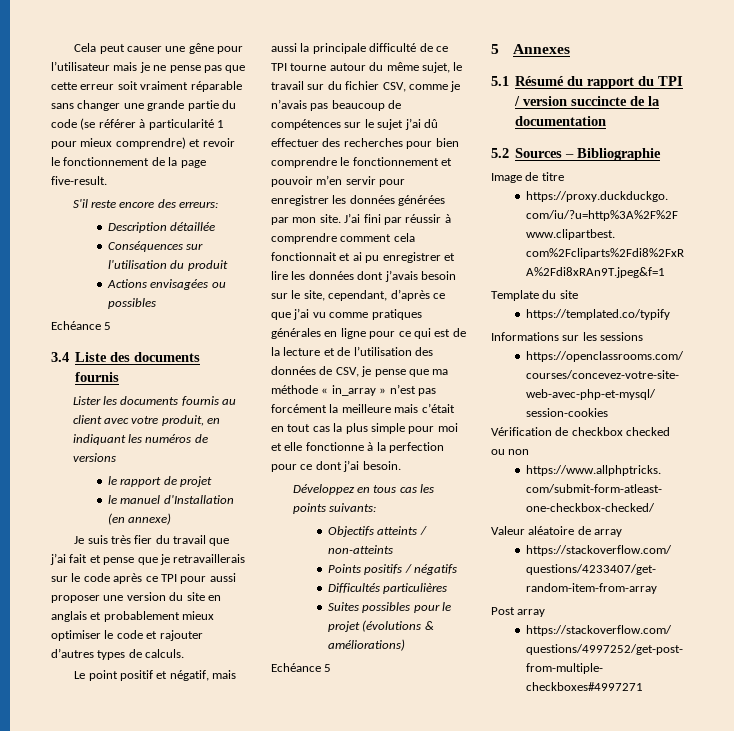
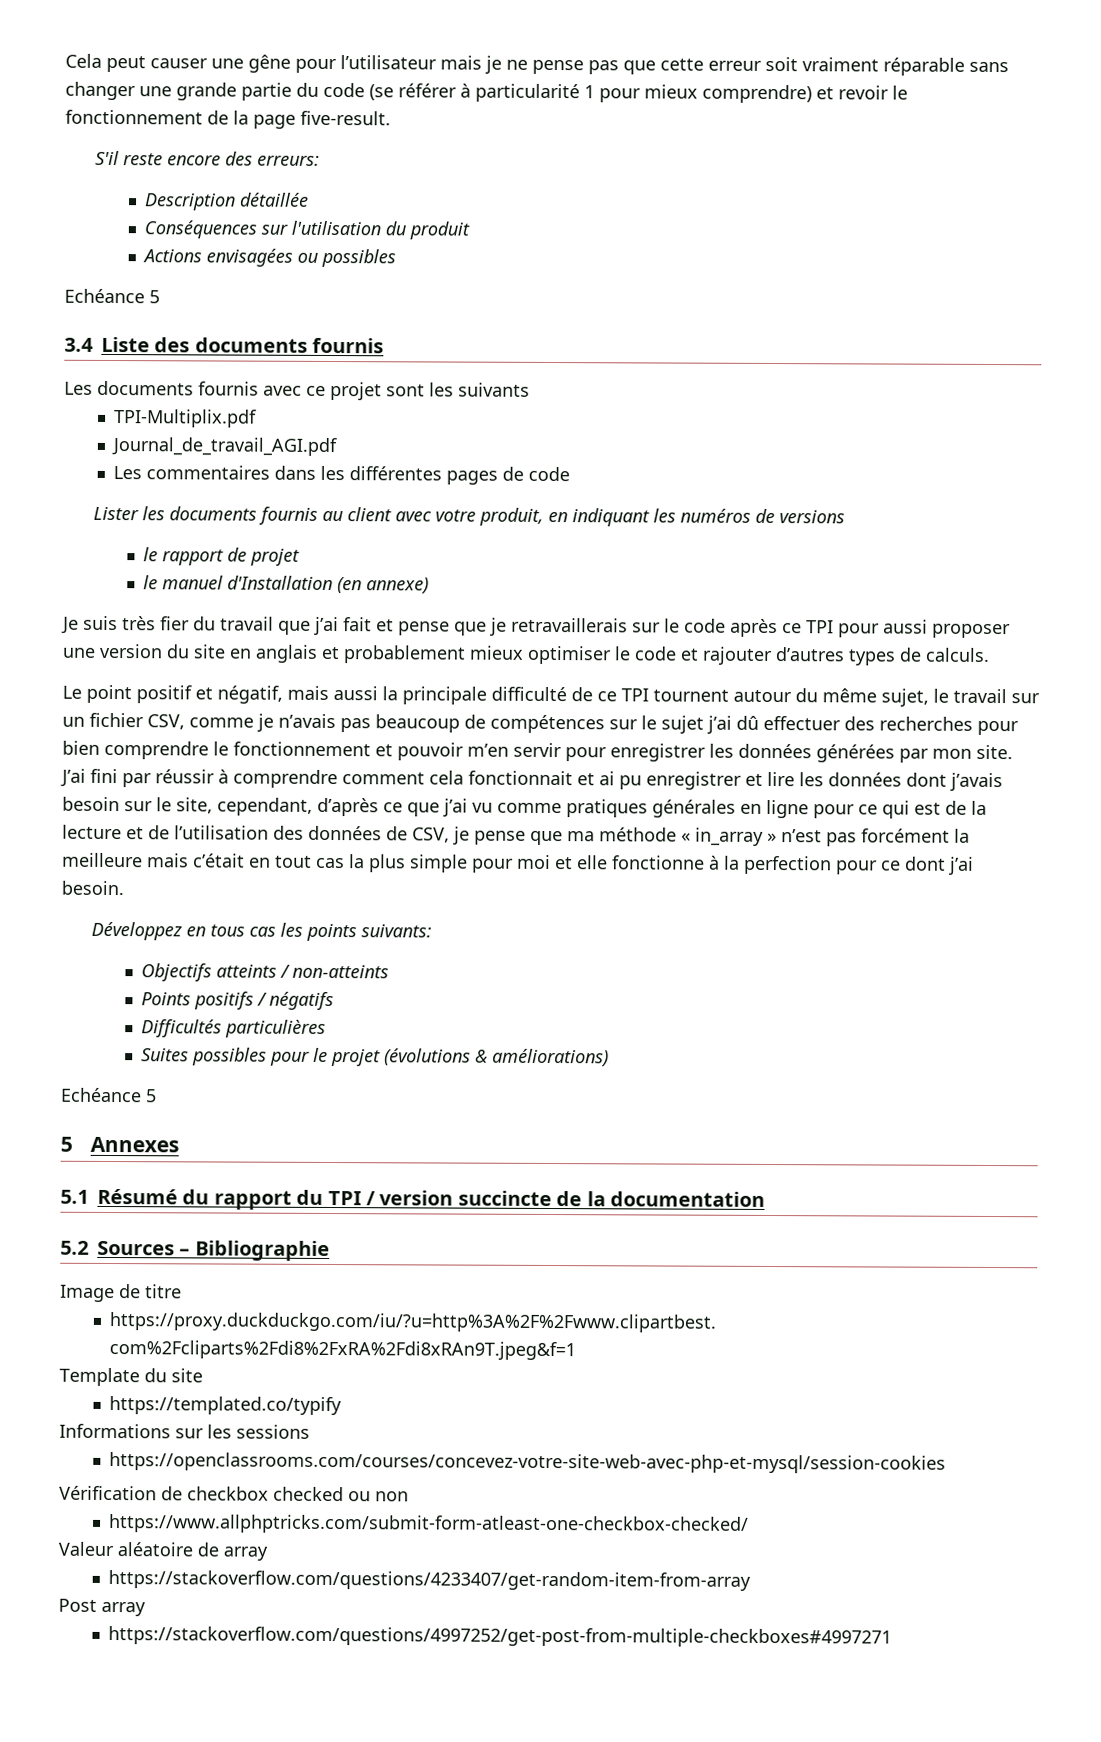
(120, 377) none -> [64,380,530,401] [114,409,258,428] [111,437,338,457] [113,465,571,485] // Les documents fournis avec ce projet sont les suivants // TPI-Multiplix.pdf // Journal_de_travail_AGI.pdf // Les commentaires dans les différentes pages de code
[290,63,327,71] tourne -> [653,689,729,702] tournent
[327,81,342,90] du -> [62,716,85,727] un

